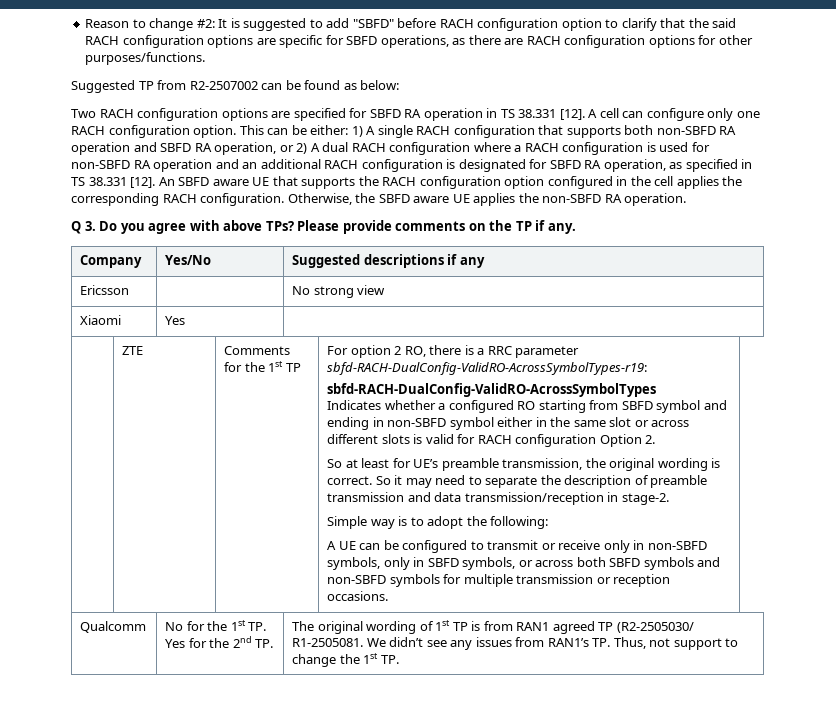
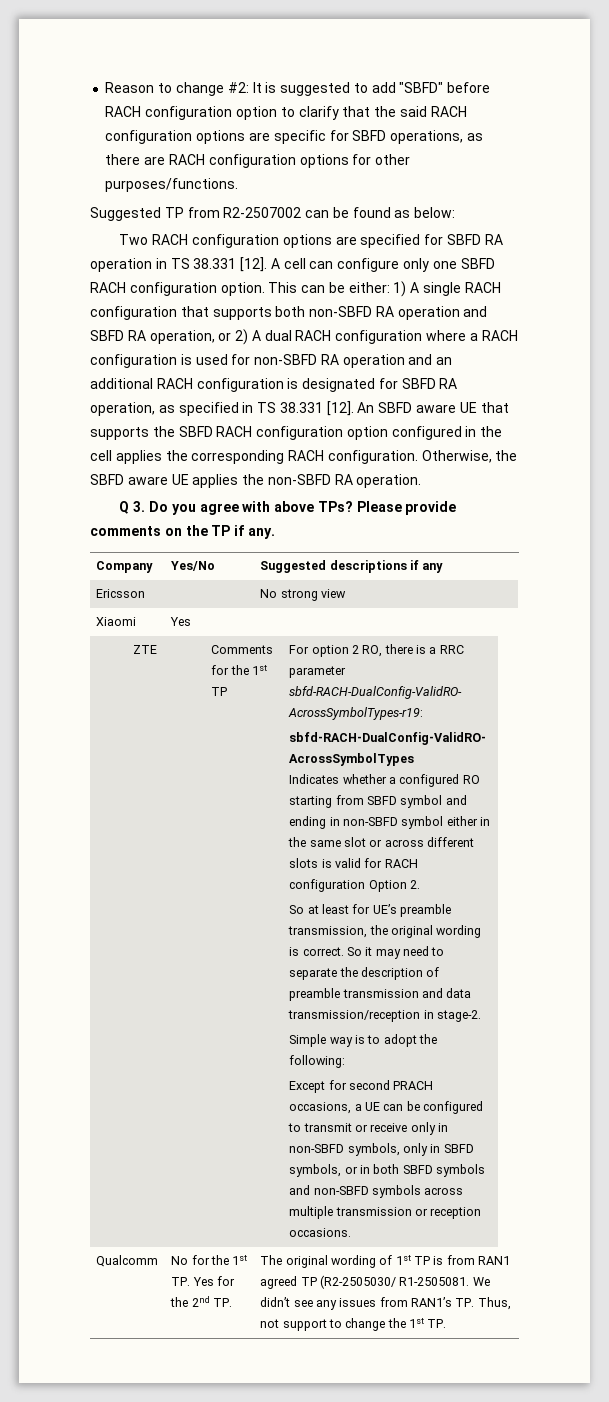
(760, 114) none -> [460,258,495,269] SBFD
(379, 181) none -> [178,426,213,437] SBFD
[327,541,337,550] A -> [289,1080,434,1093] [289,1102,362,1114] Except for second PRACH occasions, a
[535,560,574,567] across -> [359,1165,370,1174] in
[443,574,462,584] for -> [424,1187,464,1195] across

